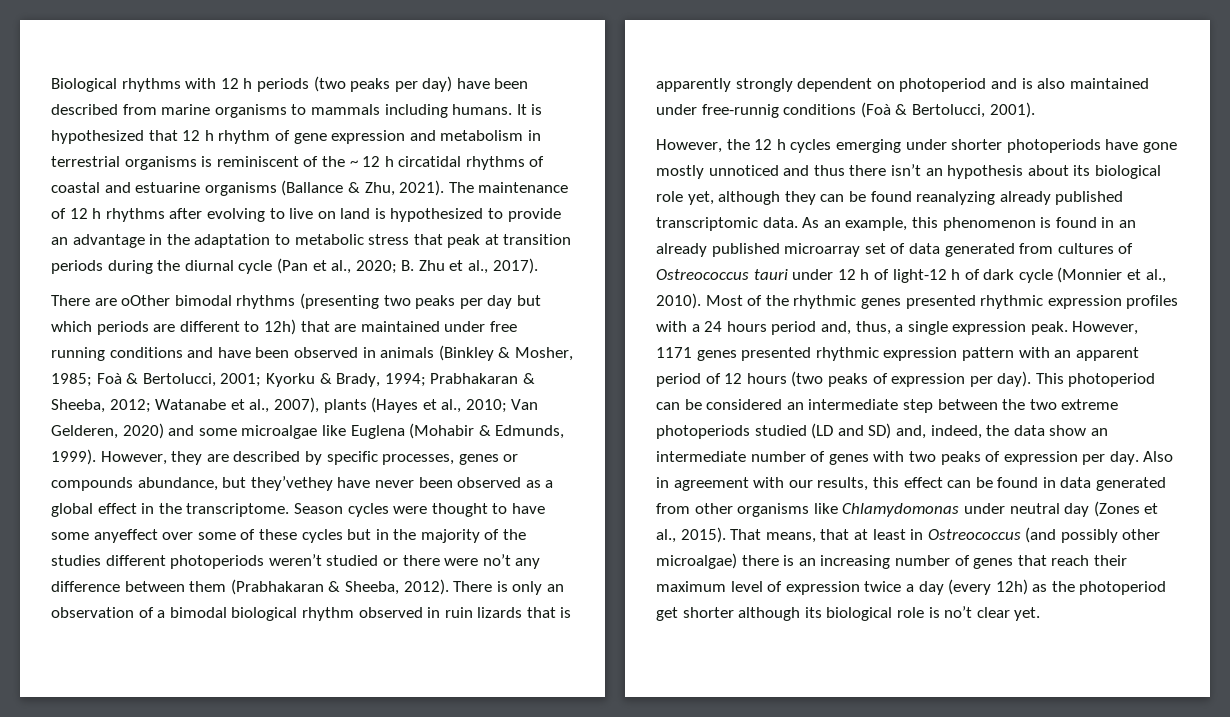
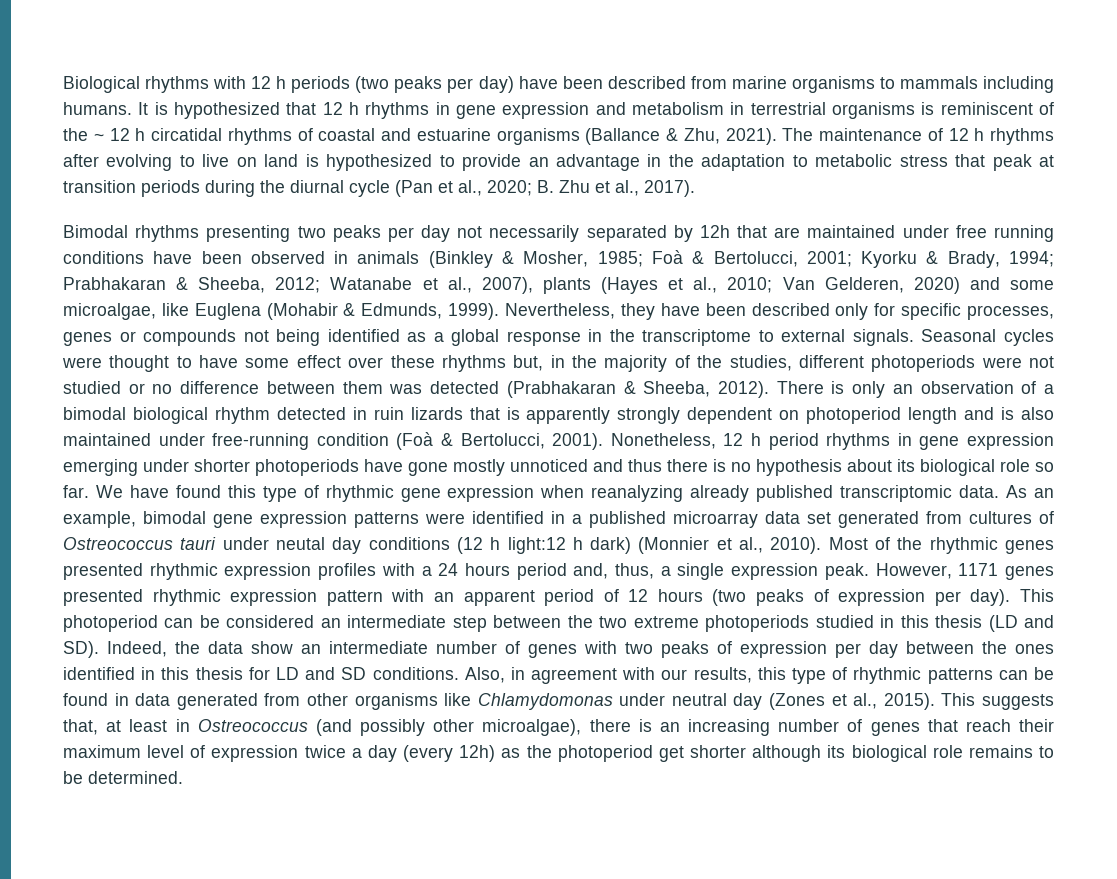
[218,130,290,144] rhythm of -> [365,102,450,119] rhythms in
[51,293,541,309] [51,319,296,335] There are oOther bimodal rhythms (presenting two peaks per day but which periods are different to 12h) -> [63,225,730,242] Bimodal rhythms presenting two peaks per day not necessarily separated by 12h
[187,347,214,358] and -> (144, 257) none
[241,425,318,439] microalgae -> [63,303,156,320] microalgae,
[100,451,322,465] However, they are described by -> [505,303,896,320] Nevertheless, they have been described only for
[137,476,522,491] abundance, but they’vethey have never been observed -> [243,329,400,346] not being identified
[97,503,343,517] effect in the transcriptome. Season -> [506,329,997,346] response in the transcriptome to external signals. Seasonal
[93,529,372,543] anyeffect over some of these cycles but -> [296,355,544,372] effect over these rhythms but,
[51,555,101,566] studies -> [729,355,792,371] studies,
[268,554,541,569] weren’t studied or there were no’t any -> [981,356,1054,368] [63,381,173,394] were not studied or no
(227, 586) none -> [389,381,500,394] was detected
[358,607,423,618] observed -> [276,407,346,420] detected
(987, 85) none -> [908,407,958,424] length
[701,104,857,118] free-runnig conditions -> [212,433,389,450] free-running condition
[656,139,832,153] // However, the 12 h cycles -> [610,433,1055,450] Nonetheless, 12 h period rhythms in gene expression
[890,164,943,176] isn’t an -> [713,459,751,472] is no
[687,191,912,205] yet, although they can be found -> [1035,462,1054,472] [63,485,585,502] so far. We have found this type of rhythmic gene expression when
[911,217,1136,231] [656,243,940,257] this phenomenon is found in an already published microarray set of data -> [143,511,831,528] bimodal gene expression patterns were identified in a published microarray data set
[837,269,1053,283] 12 h of light-12 h of dark cycle -> [275,537,632,554] neutal day conditions (12 h light:12 h dark)
[811,423,982,439] (LD and SD) and, indeed, -> [880,615,1055,632] [63,641,167,658] in this thesis (LD and SD). Indeed,
[1109,451,1174,465] day. Also -> [869,641,1054,658] [63,667,505,683] day between the ones identified in this thesis for LD and SD conditions. Also,
[903,477,943,488] effect -> [792,667,993,684] type of rhythmic patterns
[730,529,850,543] That means, that -> [941,693,1055,710] [63,719,98,735] This suggests that,
[656,553,737,569] microalgae) -> [482,719,582,736] microalgae),
[928,606,1041,621] is no’t clear yet. -> [968,745,1054,758] [63,771,183,784] remains to be determined.

